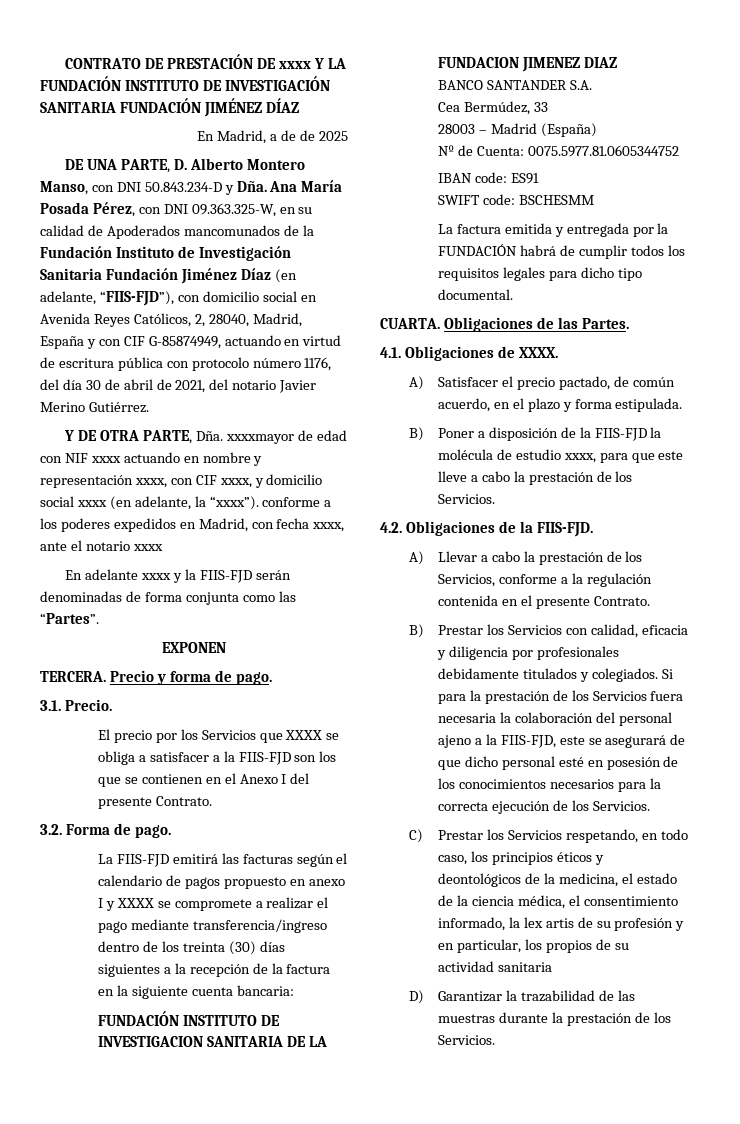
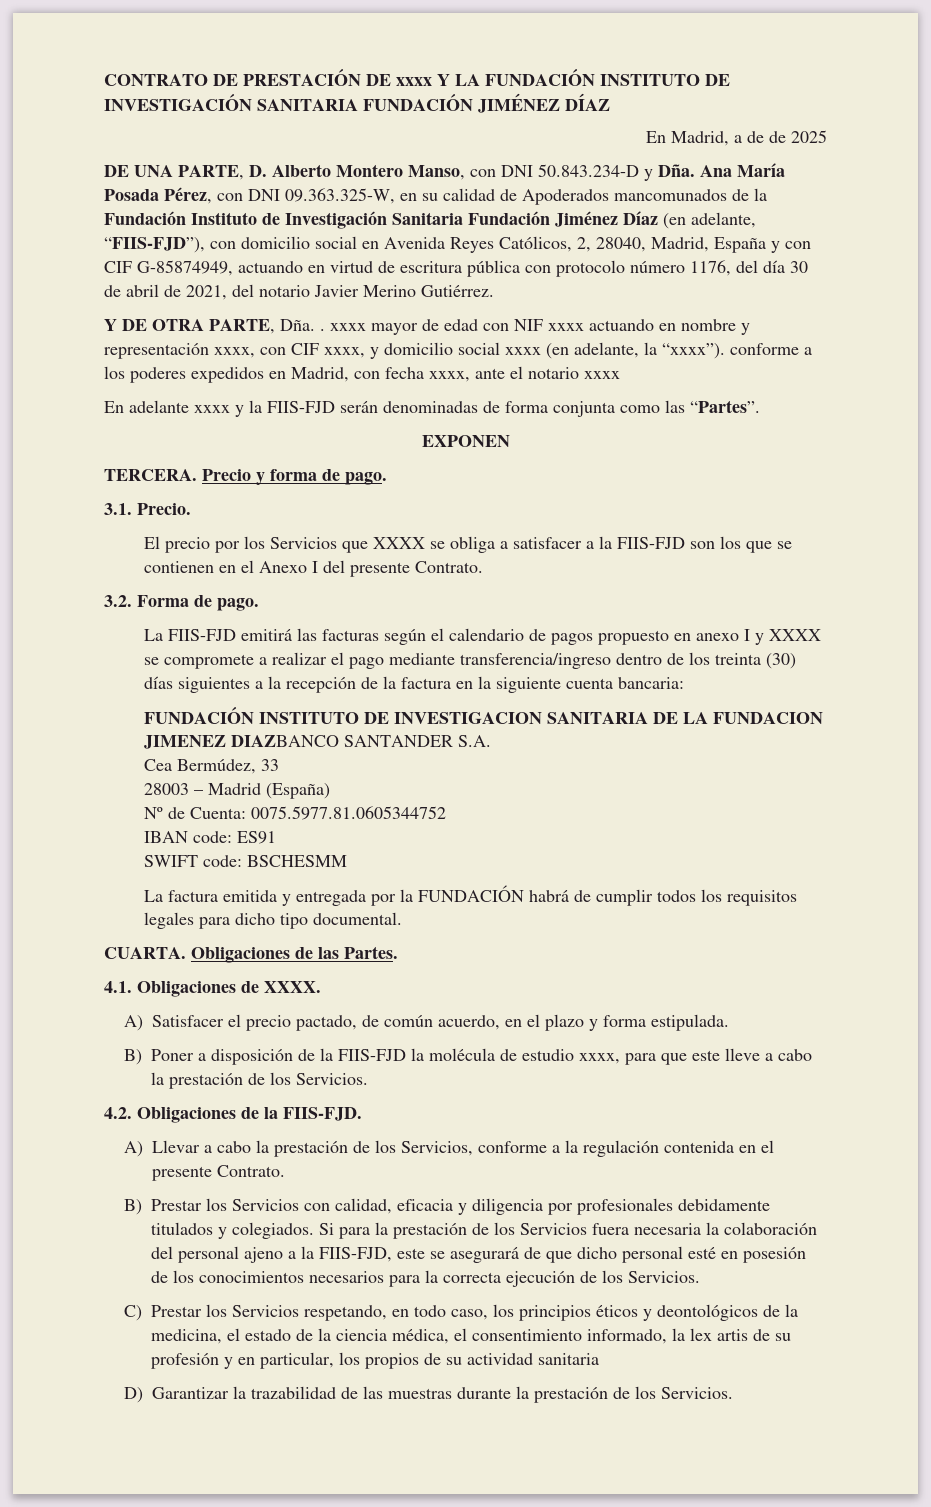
[225,434,294,444] xxxxmayor -> [320,323,418,335] . xxxx mayor
[583,57,617,68] [437,80,483,90] DIAZ // BANCO -> [231,735,340,747] DIAZBANCO

